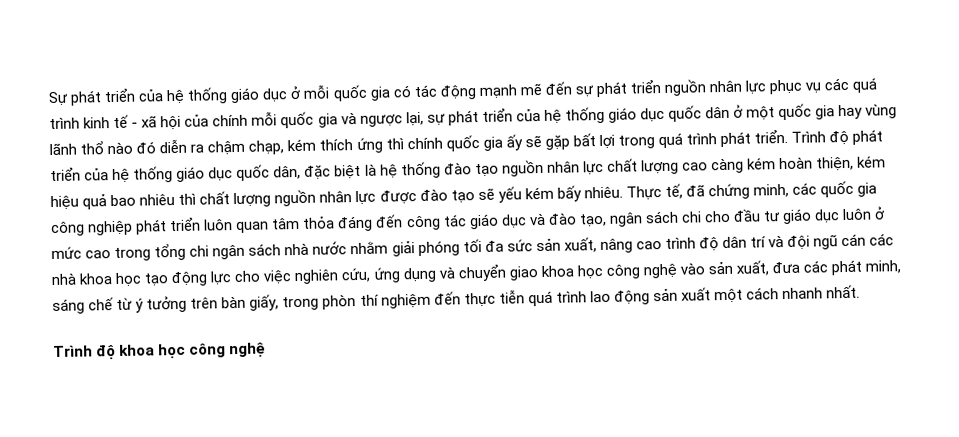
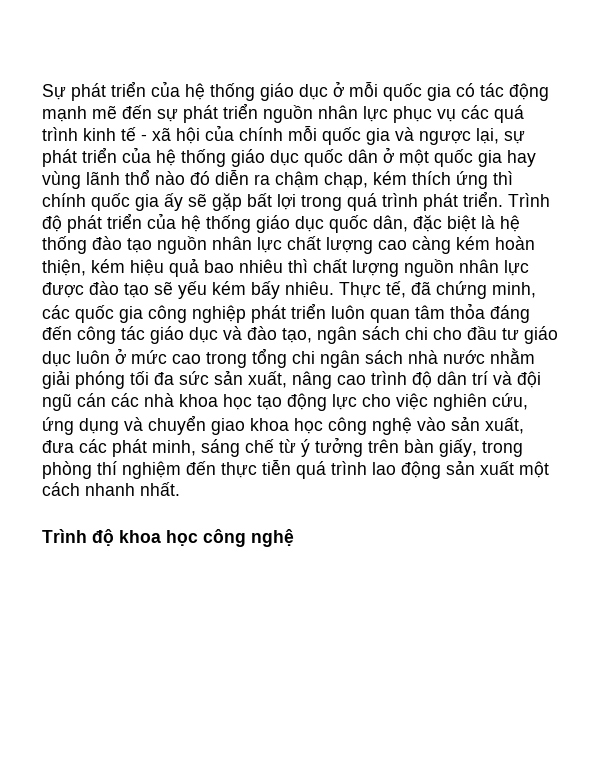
[322,294,357,310] phòn -> [42,461,92,479] phòng

